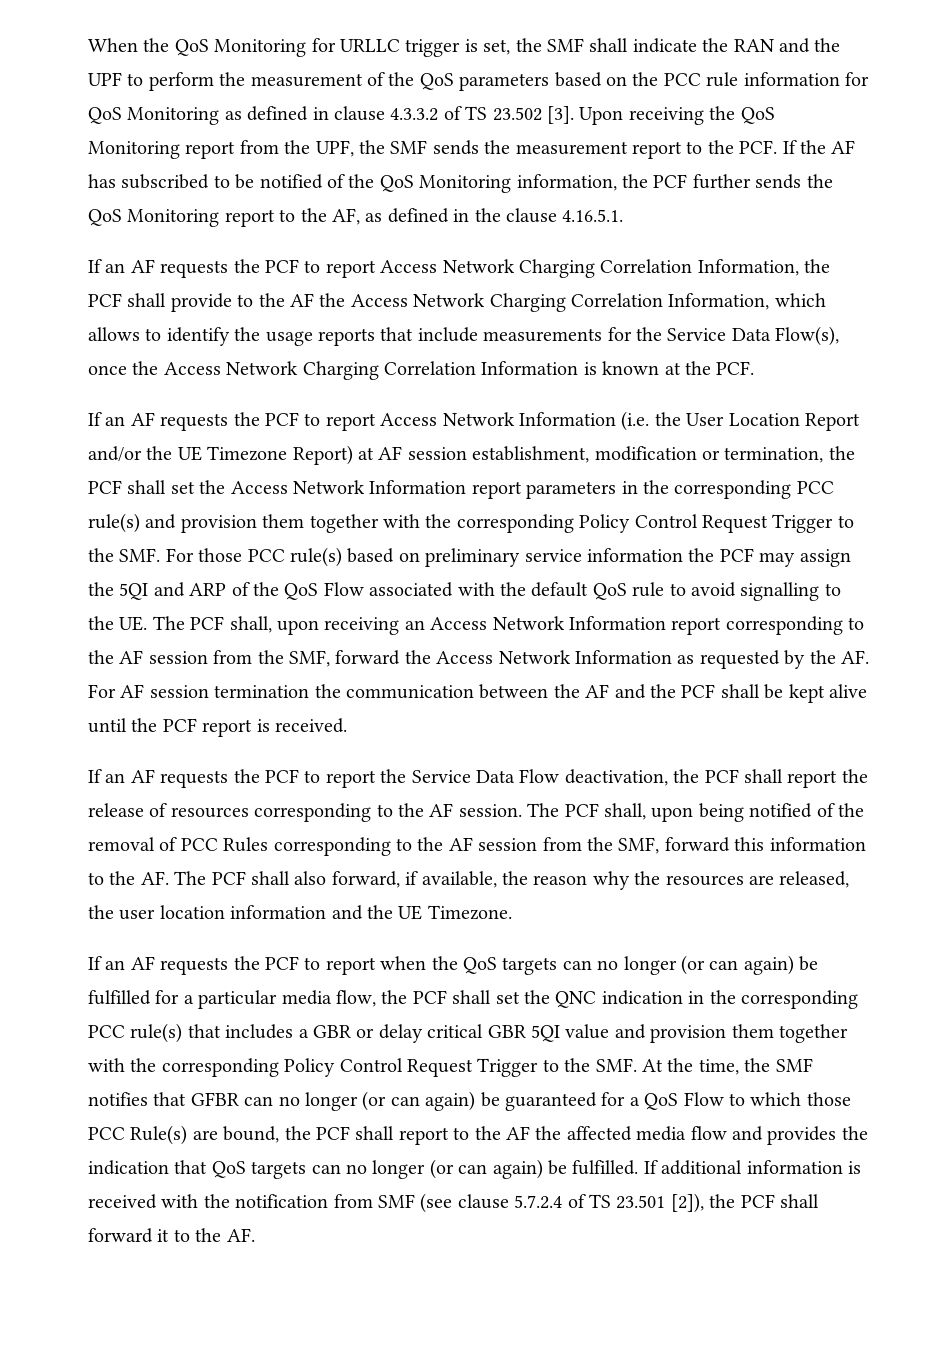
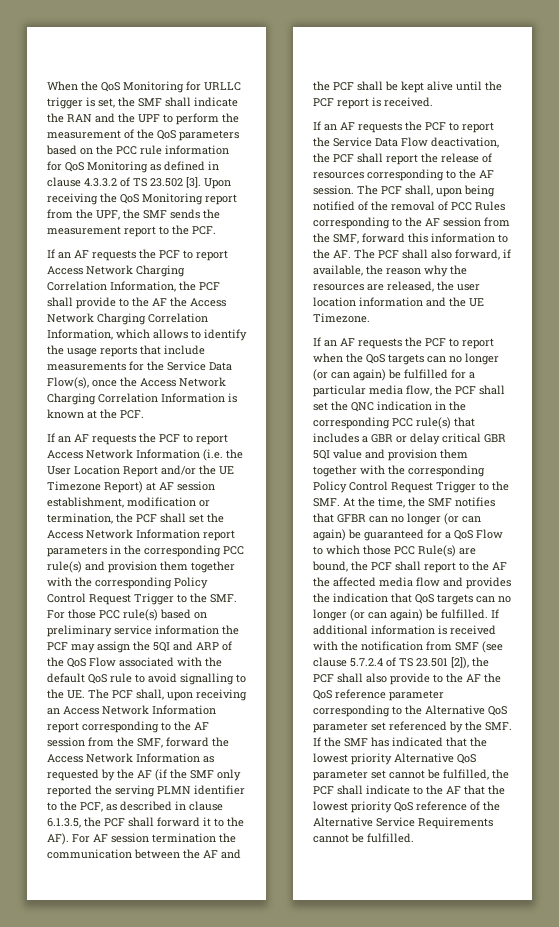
[782,140,856,154] [88,174,833,193] [88,208,624,227] If the AF has subscribed to be notified of the QoS Monitoring information, the PCF further sends the QoS Monitoring report to the AF, as defined in the clause 4.16.5.1. -> (216, 230) none
[840,650,869,664] AF. -> [137,769,241,781] [47,785,245,797] [47,801,223,812] [47,817,244,828] [47,833,69,845] AF (if the SMF only reported the serving PLMN identifier to the PCF, as described in clause 6.1.3.5, the PCF shall forward it to the AF).
[88,1228,255,1243] forward it to the AF. -> [366,673,501,685] [313,689,444,701] [313,705,507,717] [313,721,512,733] [313,737,487,747] [313,753,476,765] [313,769,509,781] [313,785,505,795] [313,801,500,813] [313,817,493,829] [313,833,414,843] also provide to the AF the QoS reference parameter corresponding to the Alternative QoS parameter set referenced by the SMF. If the SMF has indicated that the lowest priority Alternative QoS parameter set cannot be fulfilled, the PCF shall indicate to the AF that the lowest priority QoS reference of the Alternative Service Requirements cannot be fulfilled.

